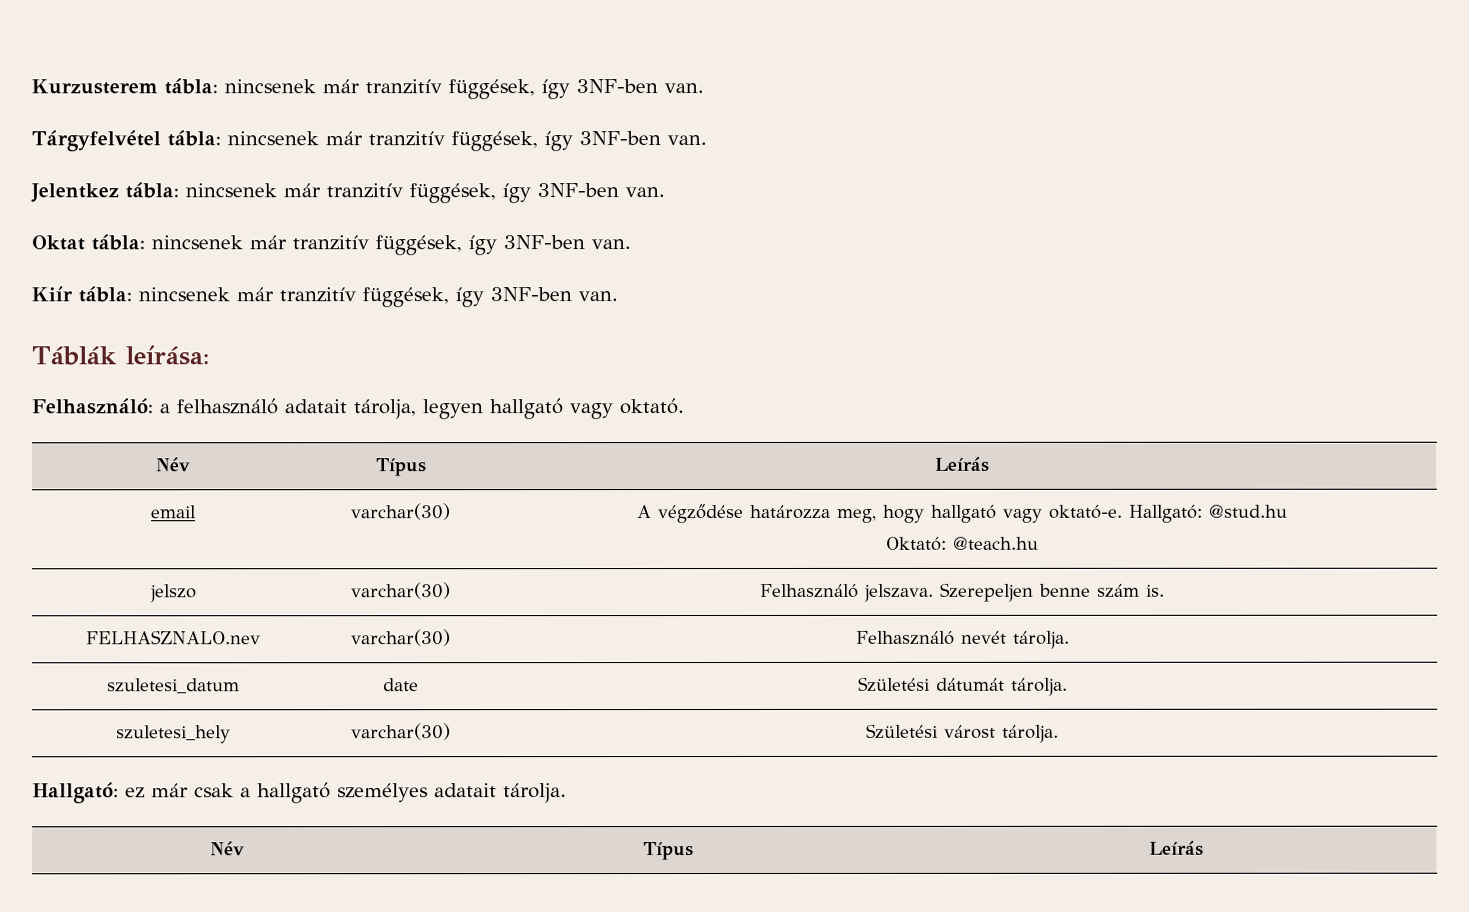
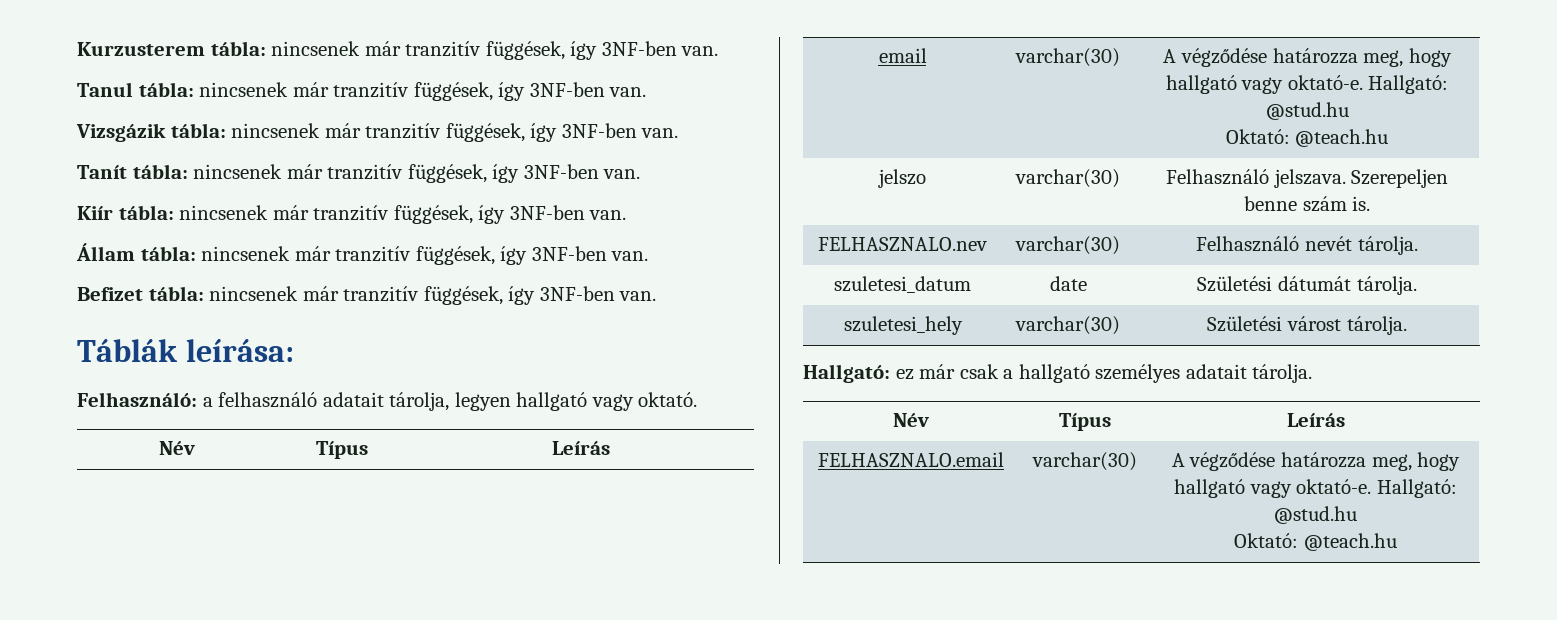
[31,130,707,152] [30,182,665,204] [31,235,85,251] Tárgyfelvétel tábla: nincsenek már tranzitív függések, így 3NF-ben van. // Jelentkez tábla: nincsenek már tranzitív függések, így 3NF-ben van. // Oktat -> [77,82,647,101] [76,123,679,142] [77,165,127,179] Tanul tábla: nincsenek már tranzitív függések, így 3NF-ben van. // Vizsgázik tábla: nincsenek már tranzitív függések, így 3NF-ben van. // Tanít
(618, 296) none -> [76,243,649,265] [77,286,657,305] // Állam tábla: nincsenek már tranzitív függések, így 3NF-ben van. // Befizet tábla: nincsenek már tranzitív függések, így 3NF-ben van.
(1204, 848) none -> [818,452,1004,467] [1032,452,1137,471] [1171,452,1461,471] [1174,479,1457,498] [1274,506,1357,524] [1234,533,1397,551] // FELHASZNALO.email | varchar(30) | A végződése határozza meg, hogy hallgató vagy oktató-e. Hallgató: @stud.hu // Oktató: @teach.hu

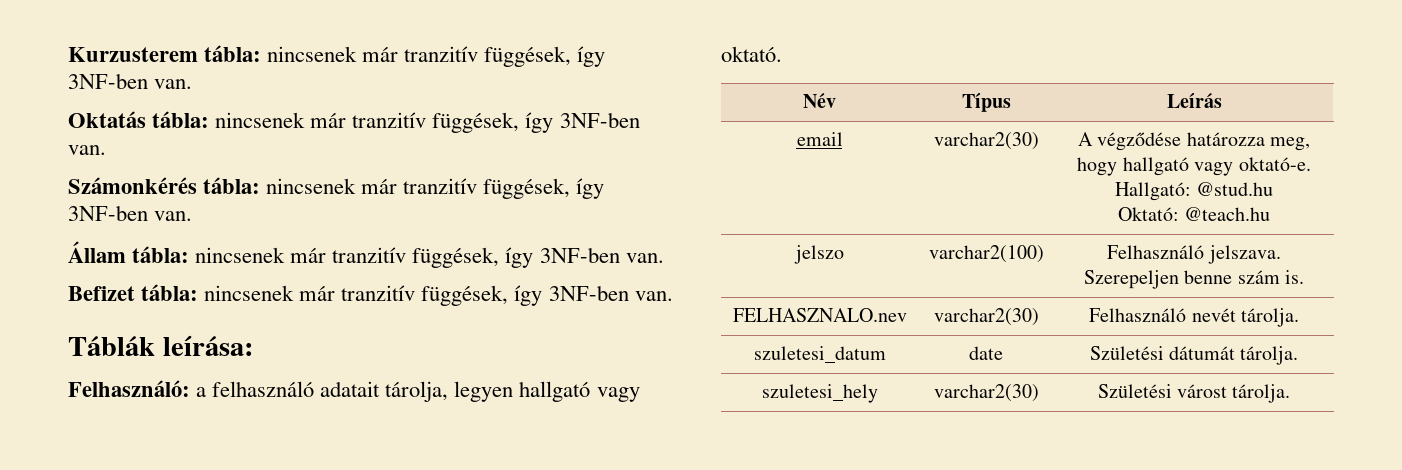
[77,82,647,101] [76,123,679,142] [77,164,641,183] [77,206,113,220] Tanul tábla: nincsenek már tranzitív függések, így 3NF-ben van. // Vizsgázik tábla: nincsenek már tranzitív függések, így 3NF-ben van. // Tanít tábla: nincsenek már tranzitív függések, így 3NF-ben van. // Kiír -> [68,111,640,133] [68,145,106,155] [68,177,197,194] Oktatás tábla: nincsenek már tranzitív függések, így 3NF-ben van. // Számonkérés
[1015,48,1120,67] varchar(30) -> [933,132,1039,150] varchar2(30)
[1015,169,1120,188] varchar(30) -> [928,245,1044,263] varchar2(100)
[1015,236,1120,255] varchar(30) -> [933,308,1039,326] varchar2(30)
[1015,316,1120,335] varchar(30) -> [933,384,1039,402] varchar2(30)
[803,364,1313,383] [893,413,929,427] [1059,413,1111,431] [1286,413,1345,427] [818,452,1004,467] [1032,452,1137,471] [1171,452,1461,471] [1174,479,1457,498] [1274,506,1357,524] [1234,533,1397,551] // Hallgató: ez már csak a hallgató személyes adatait tárolja. // Név | Típus | Leírás // FELHASZNALO.email | varchar(30) | A végződése határozza meg, hogy hallgató vagy oktató-e. Hallgató: @stud.hu // Oktató: @teach.hu -> (1291, 393) none

